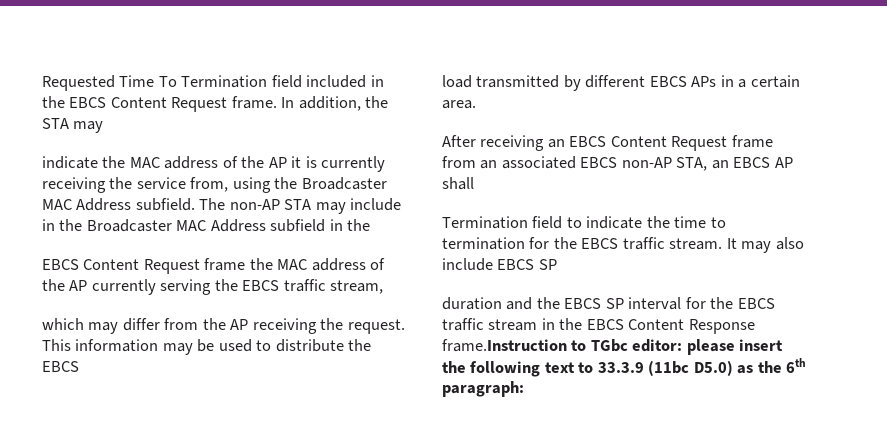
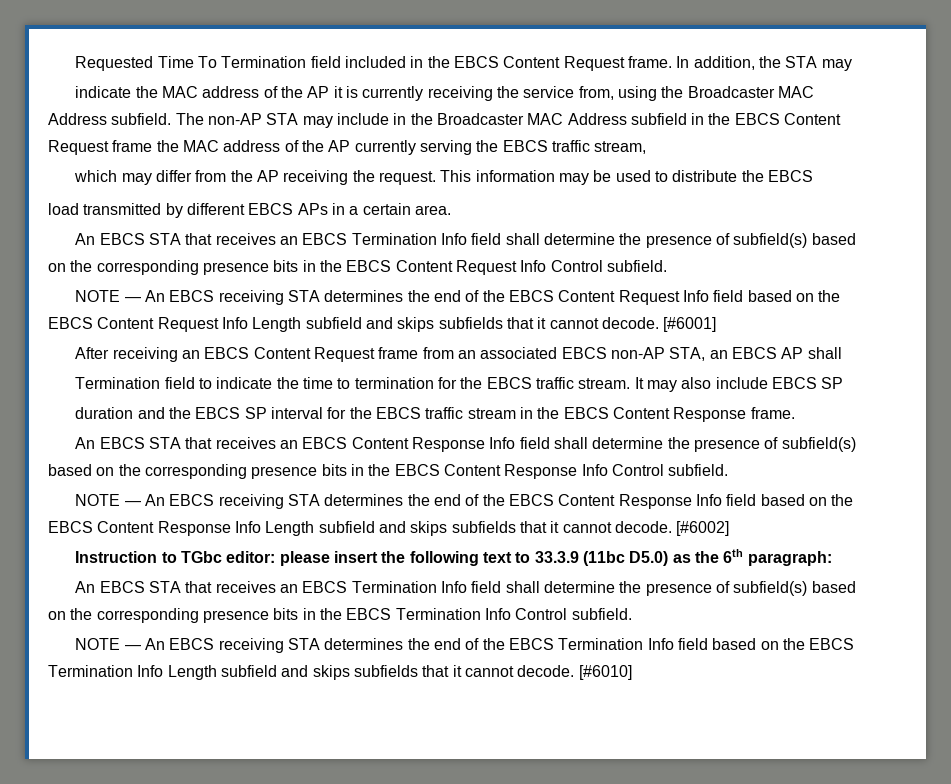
(371, 225) // -> (731, 119) none
(476, 104) none -> [75,233,856,248] [48,260,667,275] [75,290,841,305] [48,317,717,332] // An EBCS STA that receives an EBCS Termination Info field shall determine the presence of subfield(s) based on the corresponding presence bits in the EBCS Content Request Info Control subfield. // NOTE — An EBCS receiving STA determines the end of the EBCS Content Request Info field based on the EBCS Content Request Info Length subfield and skips subfields that it cannot decode. [#6001]
[442,339,567,352] frame.Instruction -> [750,407,795,419] [75,437,856,452] [48,464,729,479] [75,494,854,509] [48,521,730,536] [75,551,158,563] frame. // An EBCS STA that receives an EBCS Content Response Info field shall determine the presence of subfield(s) based on the corresponding presence bits in the EBCS Content Response Info Control subfield. // NOTE — An EBCS receiving STA determines the end of the EBCS Content Response Info field based on the EBCS Content Response Info Length subfield and skips subfields that it cannot decode. [#6002] // Instruction
(524, 389) none -> [75,581,856,596] [48,608,632,623] [75,638,855,653] [48,665,632,680] // An EBCS STA that receives an EBCS Termination Info field shall determine the presence of subfield(s) based on the corresponding presence bits in the EBCS Termination Info Control subfield. // NOTE — An EBCS receiving STA determines the end of the EBCS Termination Info field based on the EBCS Termination Info Length subfield and skips subfields that it cannot decode. [#6010]

